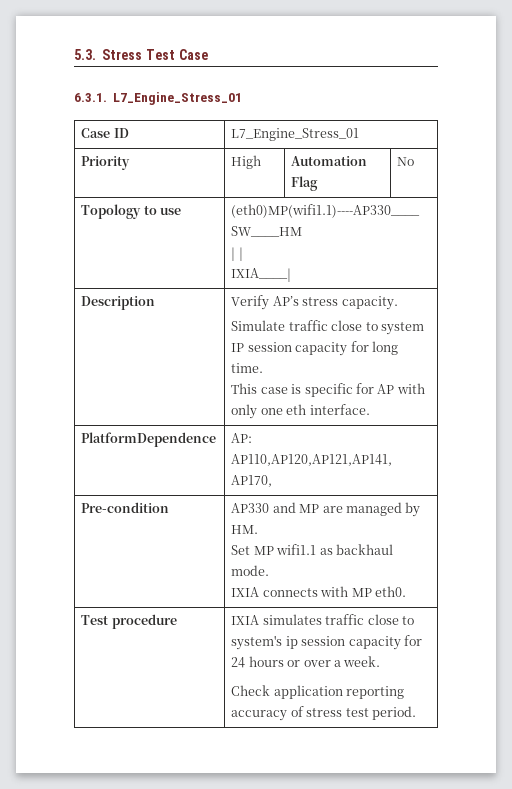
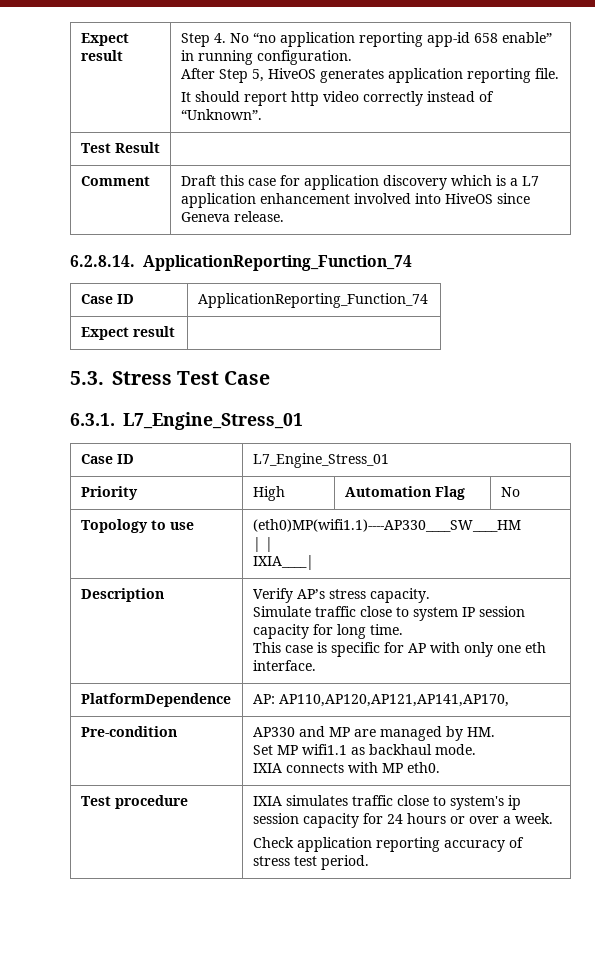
(74, 54) none -> [80,33,129,46] [80,50,123,61] [180,32,552,47] [180,50,352,65] [180,68,559,83] [180,91,494,106] [180,109,262,120] [80,142,160,153] [80,176,150,186] [180,175,539,190] [180,193,530,208] [180,211,284,222] [70,255,412,271] [80,294,134,304] [197,293,428,308] [80,326,175,340] Expect result | Step 4. No “no application reporting app-id 658 enable” in running configuration. // After Step 5, HiveOS generates application reporting file. // It should report http video correctly instead of “Unknown”. // Test Result | // Comment | Draft this case for application discovery which is a L7 application enhancement involved into HiveOS since Geneva release. // 6.2.8.14. ApplicationReporting_Function_74 // Case ID | ApplicationReporting_Function_74 // Expect result | //

